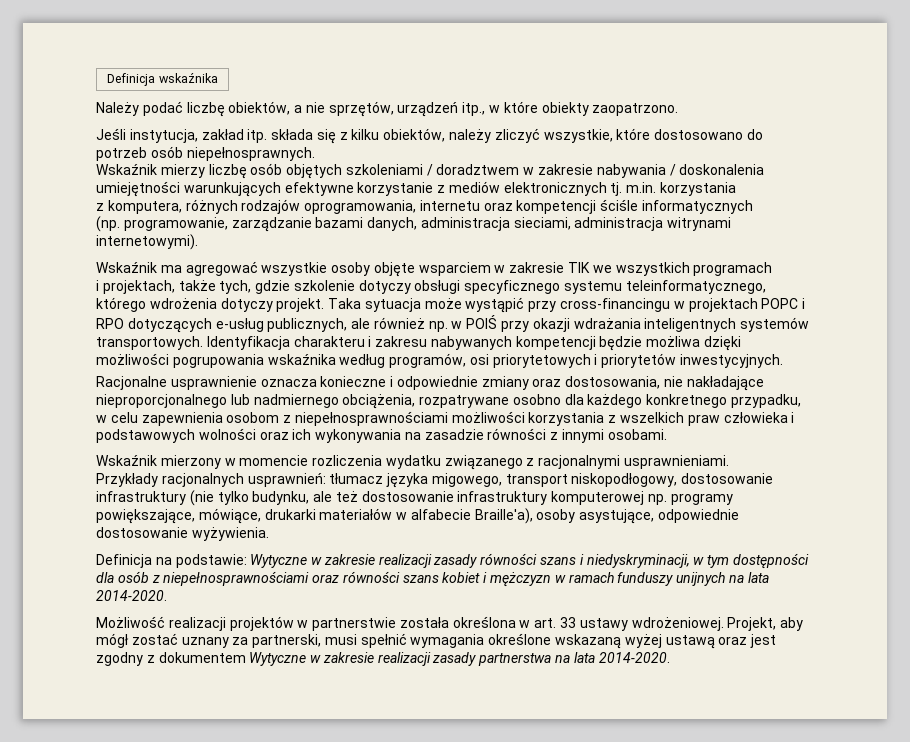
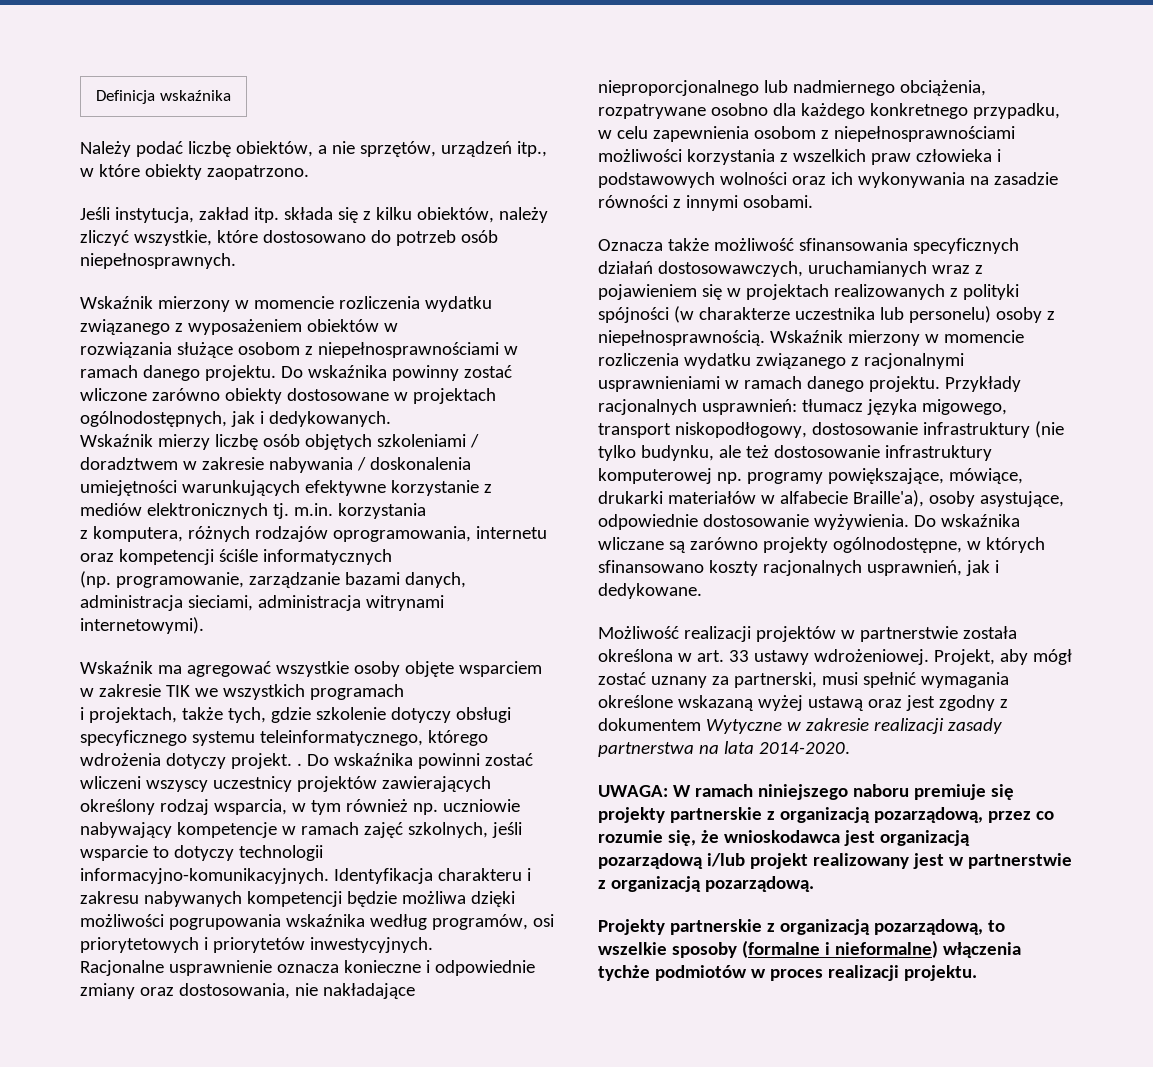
(315, 154) none -> [80,296,492,312] [80,319,398,335] [80,342,518,358] [80,365,512,381] [80,388,496,404] [80,411,391,427] // Wskaźnik mierzony w momencie rozliczenia wydatku związanego z wyposażeniem obiektów w // rozwiązania służące osobom z niepełnosprawnościami w ramach danego projektu. Do wskaźnika powinny zostać wliczone zarówno obiekty dostosowane w projektach ogólnodostępnych, jak i dedykowanych.
[328,297,806,313] [96,315,810,333] [96,336,203,350] Taka sytuacja może wystąpić przy cross-financingu w projektach POPC i RPO dotyczących e-usług publicznych, ale również np. w POIŚ przy okazji wdrażania inteligentnych systemów transportowych. -> [296,753,533,769] [80,776,491,792] [80,799,520,815] [80,822,522,838] [80,845,323,861] [80,868,329,884] . Do wskaźnika powinni zostać wliczeni wszyscy uczestnicy projektów zawierających określony rodzaj wsparcia, w tym również np. uczniowie nabywający kompetencje w ramach zajęć szkolnych, jeśli wsparcie to dotyczy technologii informacyjno-komunikacyjnych.
(667, 434) none -> [598,238,1019,254] [598,261,983,277] [598,284,1019,300] [598,306,1055,323] [598,330,765,346] Oznacza także możliwość sfinansowania specyficznych działań dostosowawczych, uruchamianych wraz z pojawieniem się w projektach realizowanych z polityki spójności (w charakterze uczestnika lub personelu) osoby z niepełnosprawnością.
[624,455,730,469] usprawnieniami. // -> [598,376,940,392] usprawnieniami w ramach danego projektu.
[96,553,809,569] [96,571,769,587] [96,590,167,601] // Definicja na podstawie: Wytyczne w zakresie realizacji zasady równości szans i niedyskryminacji, w tym dostępności dla osób z niepełnosprawnościami oraz równości szans kobiet i mężczyzn w ramach funduszy unijnych na lata 2014-2020. -> [913,514,1020,527] [598,537,1045,553] [598,560,999,576] [598,583,702,599] Do wskaźnika wliczane są zarówno projekty ogólnodostępne, w których sfinansowano koszty racjonalnych usprawnień, jak i dedykowane.
(670, 657) none -> [598,784,1014,800] [598,807,1054,823] [598,830,970,846] [598,853,1072,869] [598,876,814,892] [598,919,1005,935] [598,940,1021,958] [598,965,977,981] // UWAGA: W ramach niniejszego naboru premiuje się projekty partnerskie z organizacją pozarządową, przez co rozumie się, że wnioskodawca jest organizacją pozarządową i/lub projekt realizowany jest w partnerstwie z organizacją pozarządową. // Projekty partnerskie z organizacją pozarządową, to wszelkie sposoby (formalne i nieformalne) włączenia tychże podmiotów w proces realizacji projektu.

